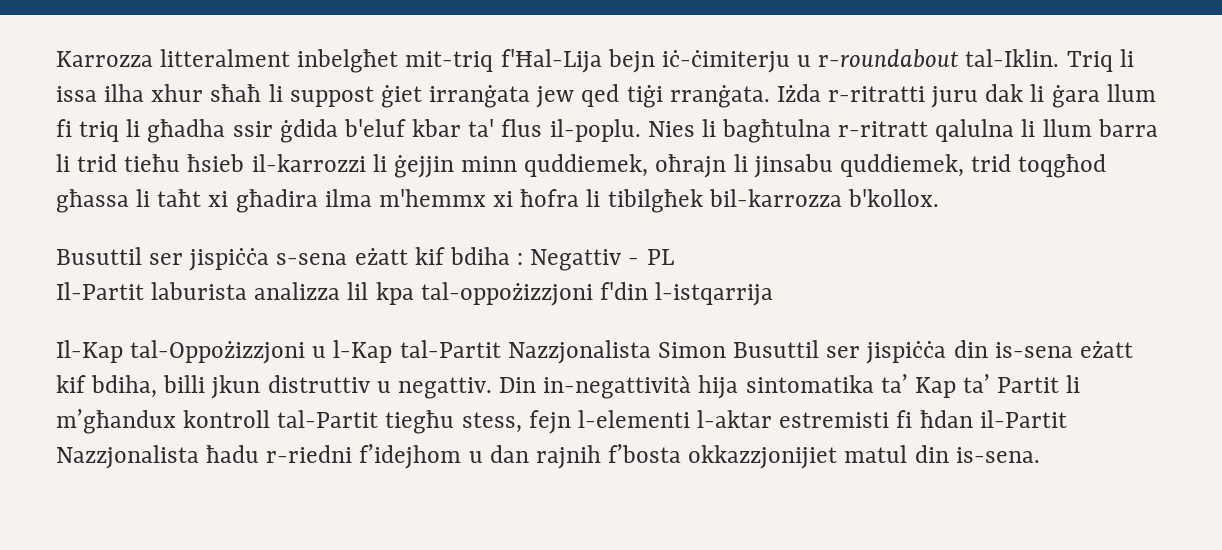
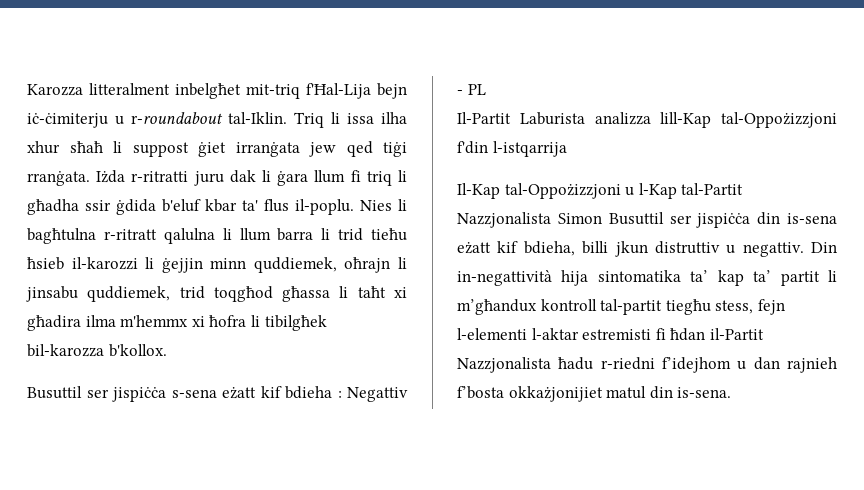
[56,51,153,67] Karrozza -> [27,84,83,96] Karozza
[251,154,366,172] il-karrozzi -> [71,257,138,270] il-karozzi
[708,189,842,207] bil-karrozza -> [27,344,104,357] bil-karozza
[449,247,510,265] bdiha -> [285,386,332,399] bdieha
[151,282,593,306] laburista analizza lil kpa tal-oppożizzjoni -> [519,112,837,128] Laburista analizza lill-Kap tal-Oppożizzjoni
[91,375,158,398] bdiha, -> [523,241,575,256] bdieha,
[914,374,1060,398] Kap ta’ Partit -> [717,270,820,286] kap ta’ partit
[277,410,379,428] tal-Partit -> [600,299,663,315] tal-partit
[535,444,838,469] rajnih f’bosta okkazzjonijiet -> [787,357,837,373] [457,386,603,402] rajnieh f’bosta okkażjonijiet

